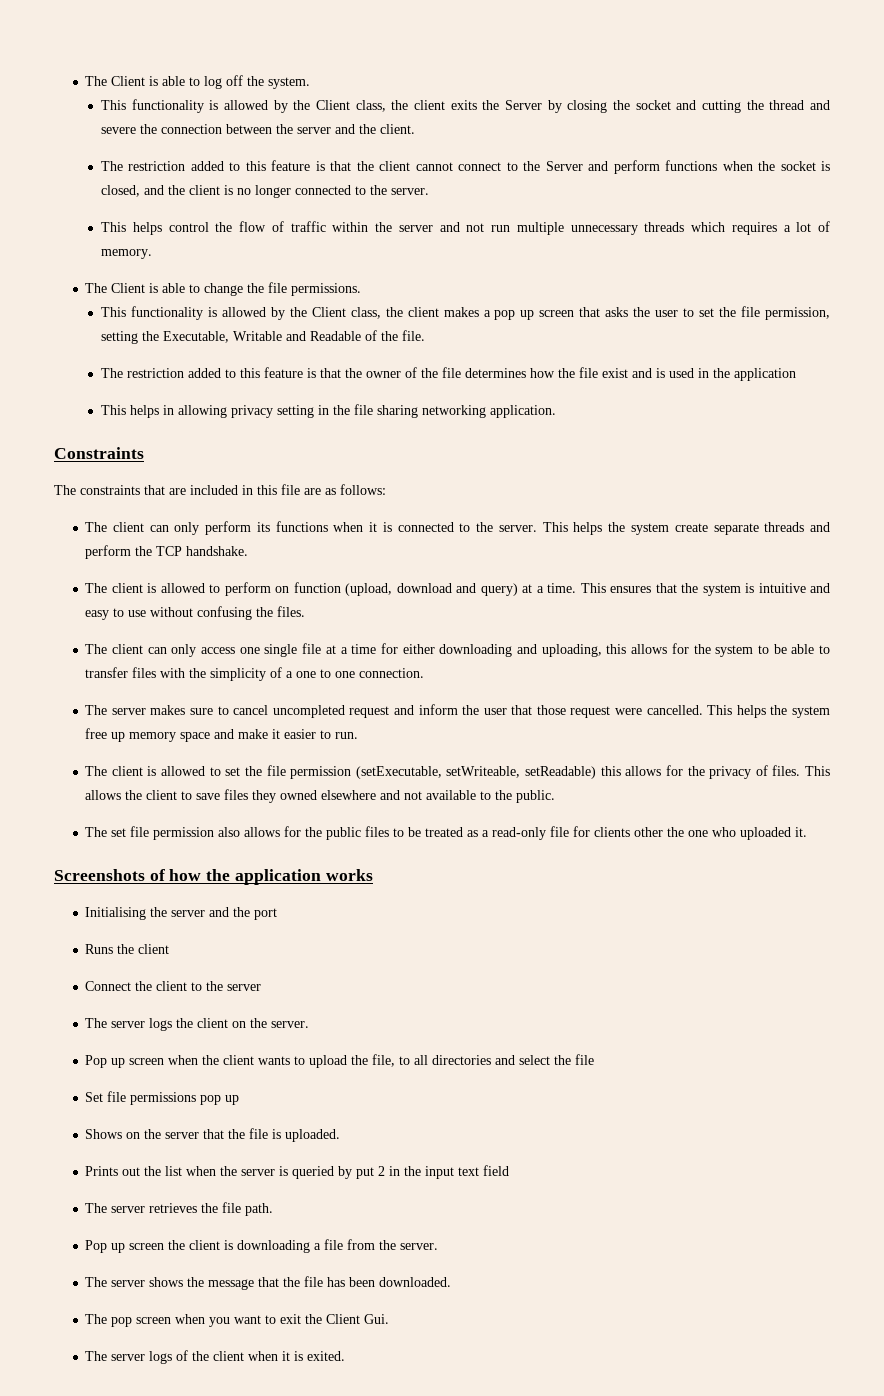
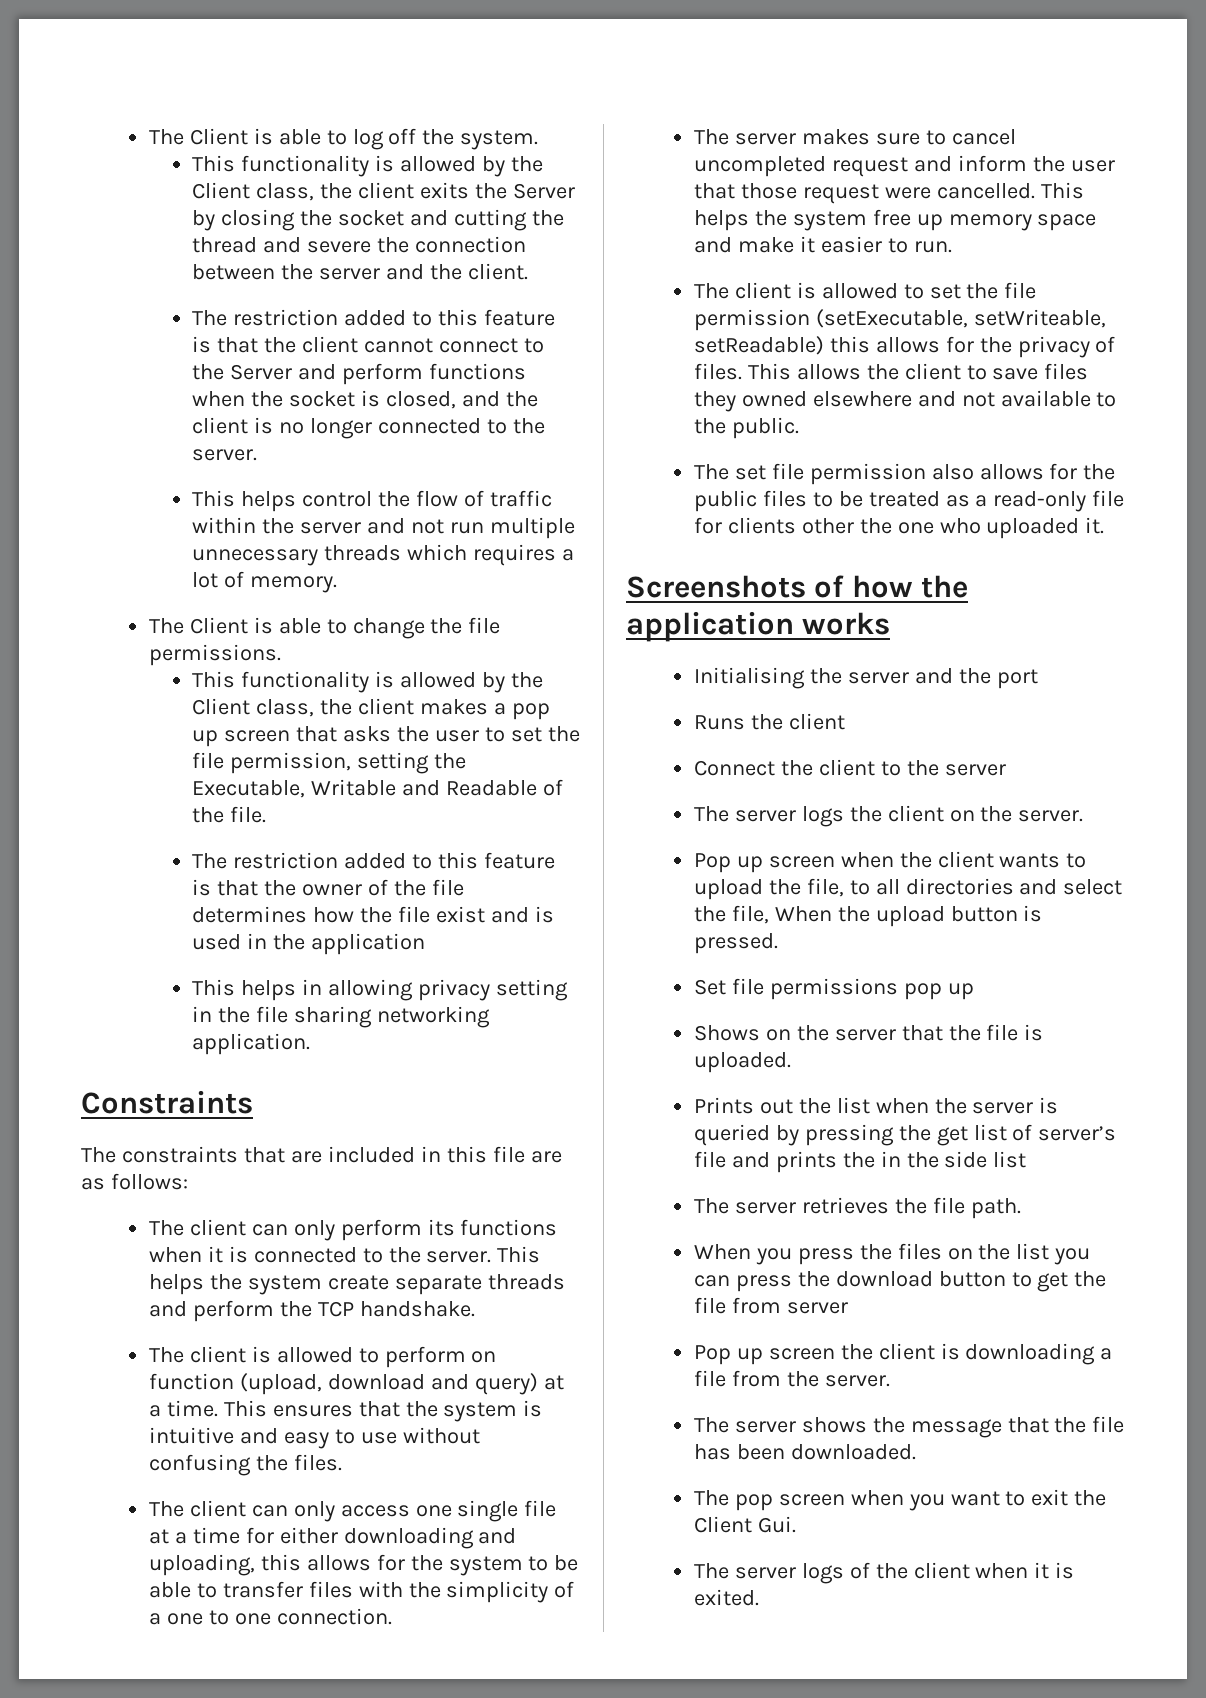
[575,1054,595,1065] file -> [731,905,1043,927] [693,933,778,954] file, When the upload button is pressed.
[356,1165,510,1179] put 2 in the input text field -> [804,1124,1117,1146] [693,1151,1027,1173] pressing the get list of server’s file and prints the in the side list
(274, 1209) none -> [693,1243,1091,1265] [693,1271,1107,1292] [693,1297,848,1314] // When you press the files on the list you can press the download button to get the file from server

